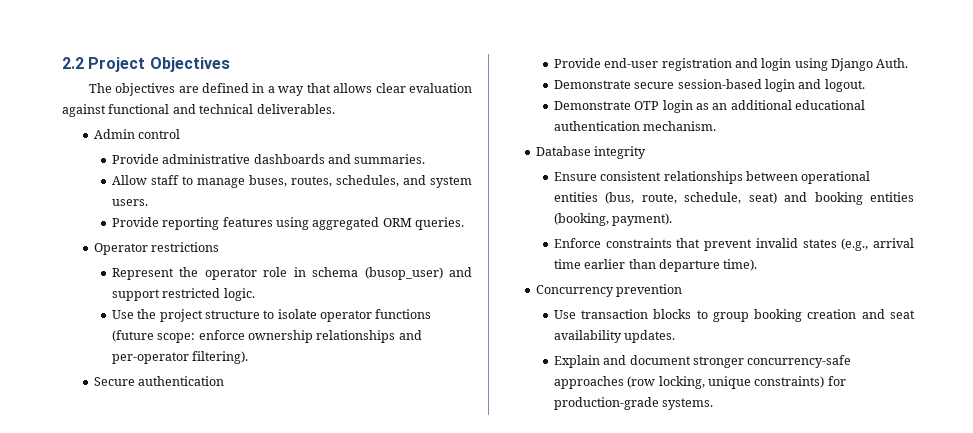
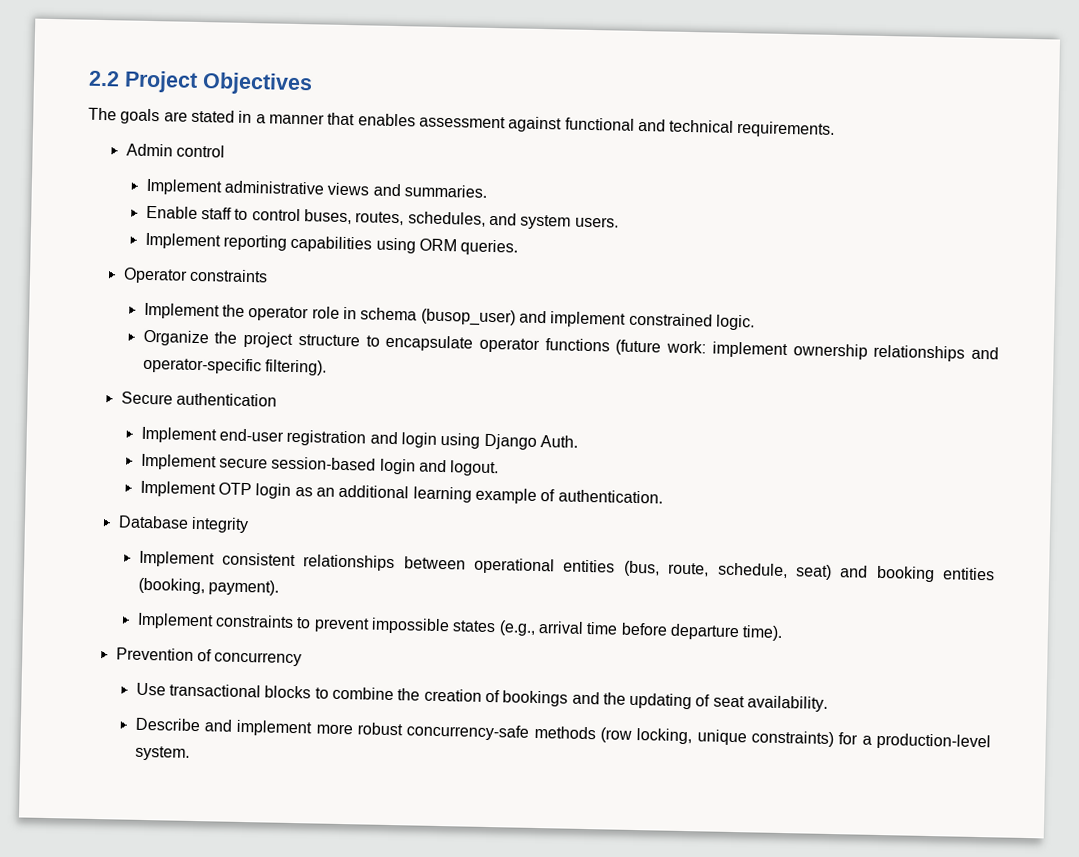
[115,83,472,96] objectives are defined in a way that allows clear evaluation -> [120,108,506,129] goals are stated in a manner that enables assessment
[256,104,335,114] deliverables. -> [737,120,836,138] requirements.
[111,154,325,164] Provide administrative dashboards -> [145,178,370,196] Implement administrative views
[111,175,147,185] Allow -> [145,205,198,219] Enable
[196,178,245,188] manage -> [251,208,301,222] control
[111,217,380,230] Provide reporting features using aggregated -> [144,232,416,254] Implement reporting capabilities using
[151,242,220,252] [111,268,174,280] restrictions // Represent -> [188,268,268,283] [143,302,220,320] constraints // Implement
[111,288,221,301] support restricted -> [550,311,713,328] implement constrained
[111,310,134,319] Use -> [142,329,209,347] Organize
[277,309,317,319] isolate -> [385,334,474,352] encapsulate
[157,330,245,343] scope: enforce -> [666,340,788,359] work: implement
[111,352,189,364] per-operator -> [142,356,262,375] operator-specific
[553,58,601,68] Provide -> [140,426,217,444] Implement
[553,80,631,89] Demonstrate -> [140,453,217,471] Implement
[553,101,631,110] Demonstrate -> [139,480,216,498] Implement
[795,100,866,110] [553,121,717,131] educational authentication mechanism. -> [412,486,663,504] learning example of authentication.
[553,172,597,181] Ensure -> [138,550,215,568] Implement
[553,238,798,251] Enforce constraints that prevent invalid -> [136,612,450,635] Implement constraints to prevent impossible
[584,259,656,269] earlier than -> [620,622,668,636] before
[535,284,683,297] [553,309,649,319] Concurrency prevention // Use transaction -> [115,647,303,667] [135,682,261,698] Prevention of concurrency // Use transactional
[712,309,915,322] [553,330,676,343] [553,355,852,368] [553,376,624,389] group booking creation and seat availability updates. // Explain and document stronger concurrency-safe approaches -> [331,686,829,712] [134,717,596,741] combine the creation of bookings and the updating of seat availability. // Describe and implement more robust concurrency-safe methods
[553,397,714,410] production-grade systems. -> [861,732,991,751] [134,745,190,761] a production-level system.

